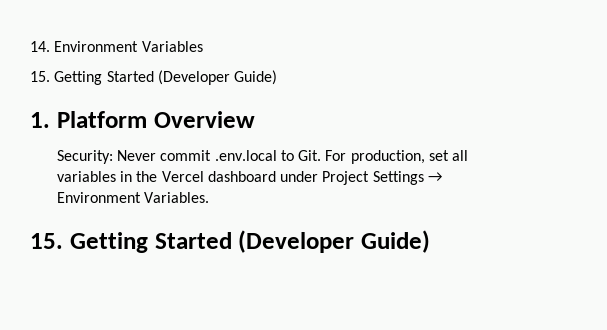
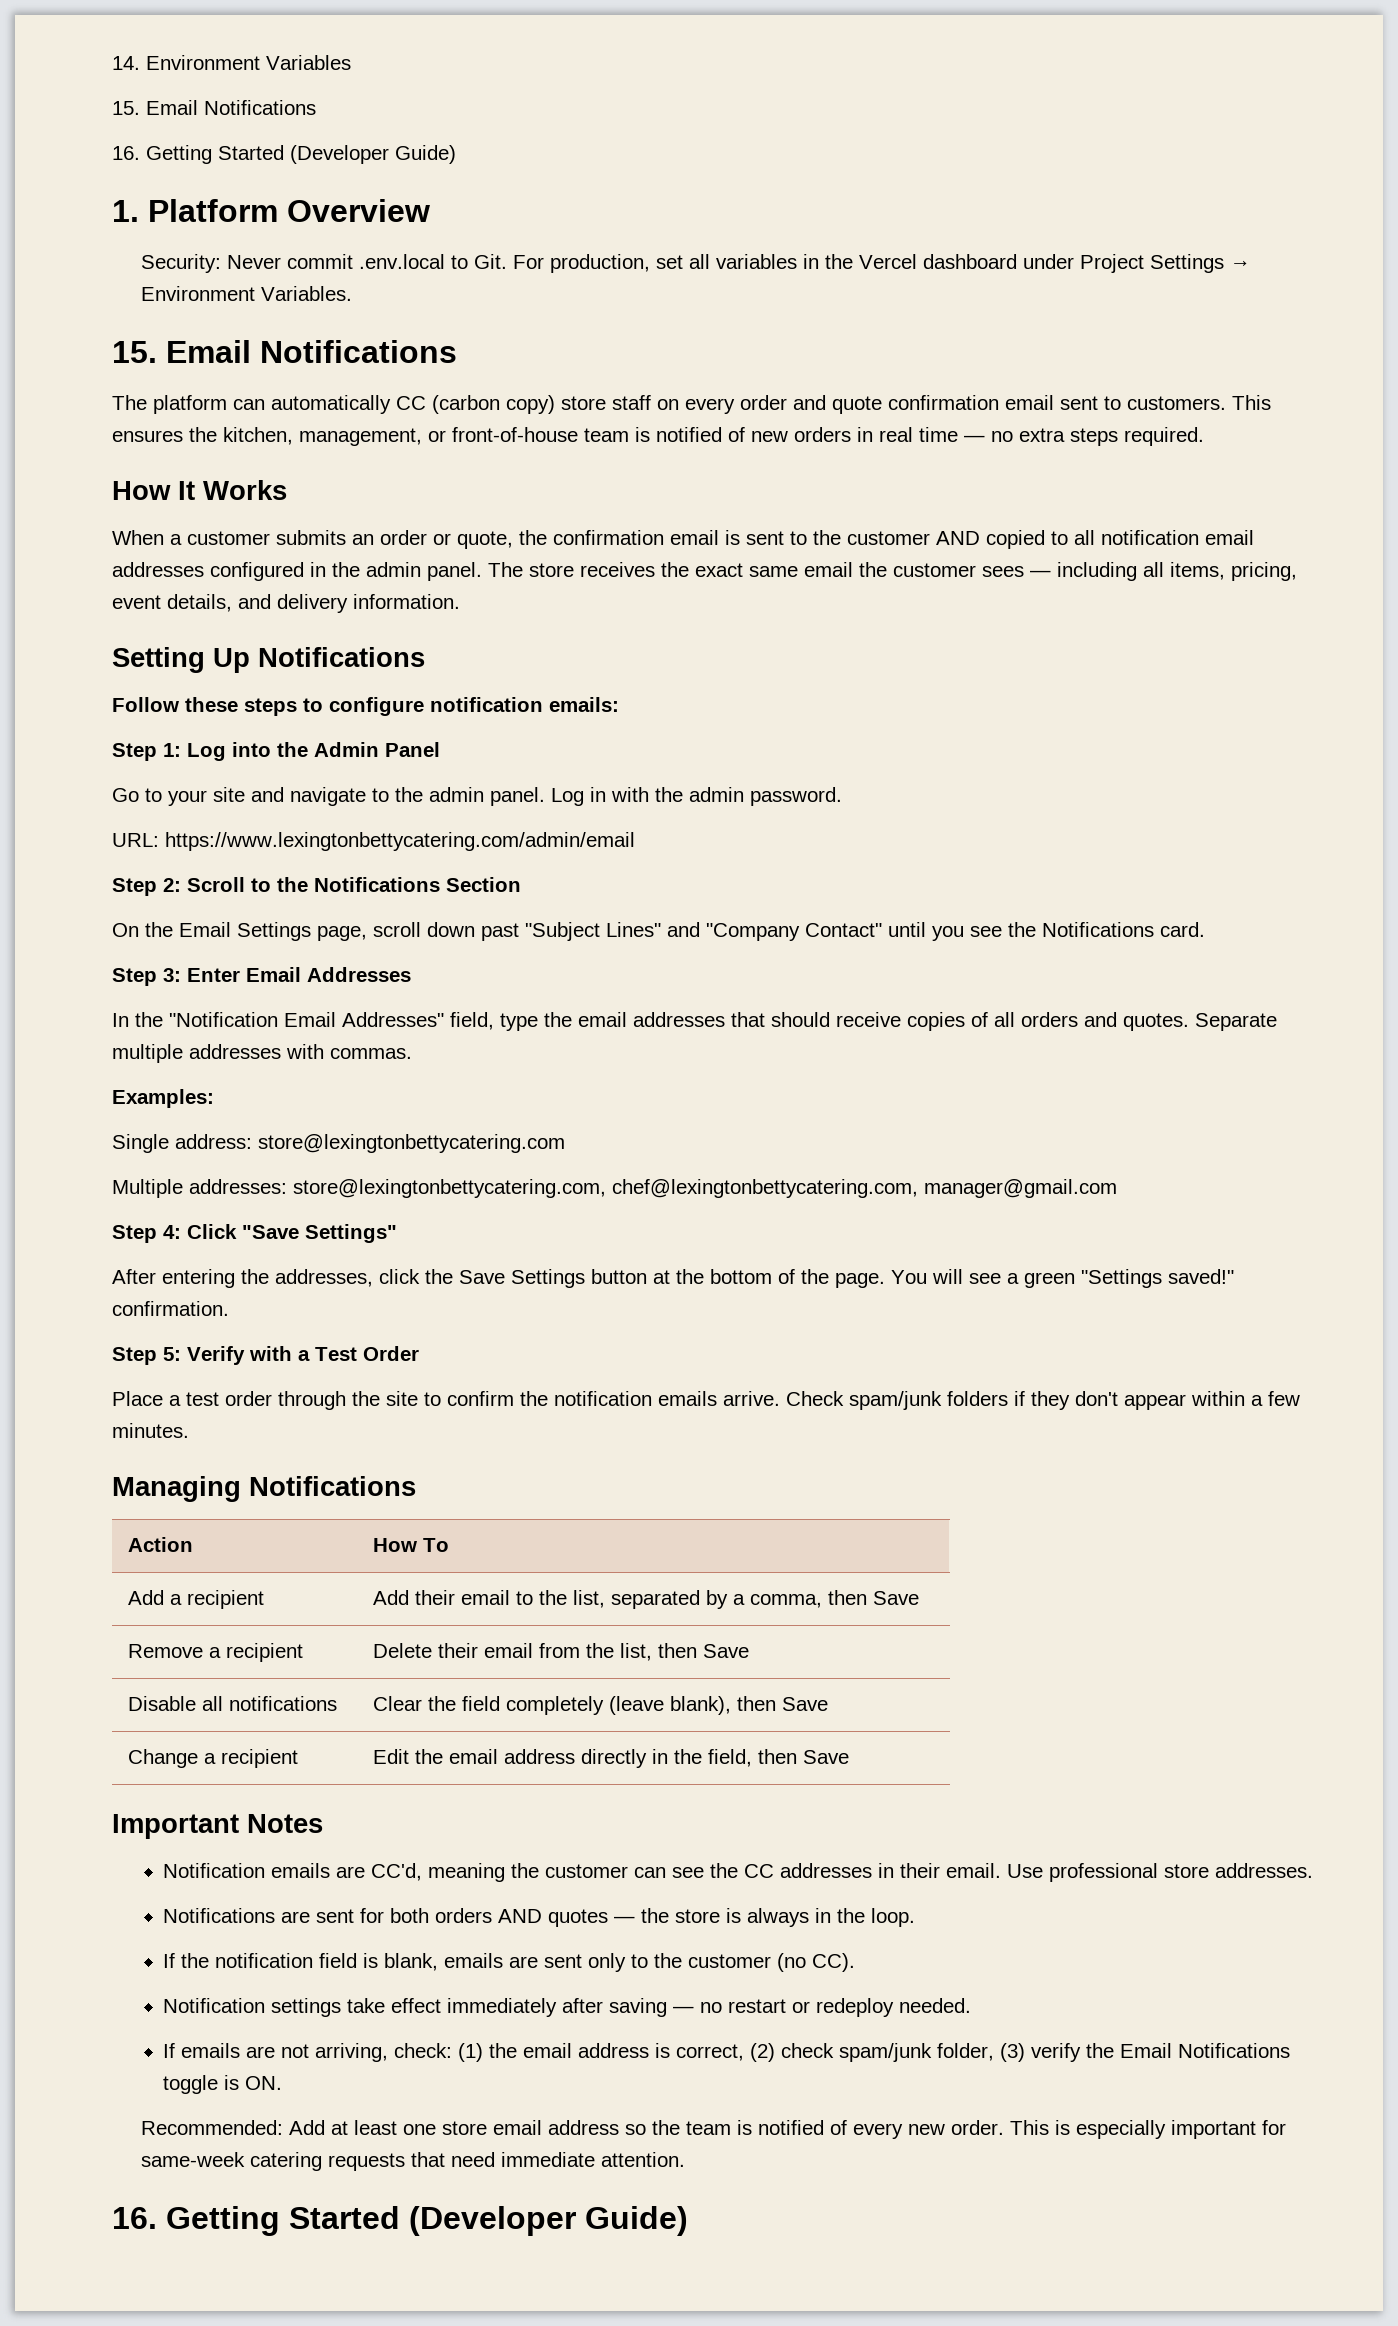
(50, 76) none -> [146,100,316,115] [112,146,140,160] Email Notifications // 16.
(63, 241) none -> [166,340,457,363] [112,395,1271,414] [112,427,1204,446] [112,480,287,500] [112,530,1254,549] [112,562,1297,581] [112,594,460,613] [112,647,425,673] [112,697,619,716] [112,742,440,761] [112,787,842,806] [112,832,635,851] [112,877,521,896] [112,922,1205,941] [112,967,411,986] [112,1012,1277,1031] [112,1044,412,1063] [112,1089,214,1108] [112,1134,565,1153] [112,1179,1117,1198] [112,1224,397,1243] [112,1269,1234,1288] [112,1301,229,1316] [112,1346,419,1365] [112,1391,1300,1410] [112,1423,189,1438] [112,1476,416,1502] [128,1537,194,1552] [373,1538,450,1552] [128,1590,265,1609] [373,1590,920,1609] [128,1643,304,1662] [373,1643,750,1661] [128,1696,338,1711] [373,1696,829,1715] [128,1749,299,1768] [373,1749,850,1768] [112,1814,323,1839] [163,1863,1314,1882] [163,1908,916,1927] [163,1953,856,1972] [163,1998,972,2017] [163,2043,1291,2062] [163,2075,283,2094] [140,2120,1286,2139] [140,2152,685,2171] [112,2207,157,2229] Email Notifications // The platform can automatically CC (carbon copy) store staff on every order and quote confirmation email sent to customers. This ensures the kitchen, management, or front-of-house team is notified of new orders in real time — no extra steps required. // How It Works // When a customer submits an order or quote, the confirmation email is sent to the customer AND copied to all notification email addresses configured in the admin panel. The store receives the exact same email the customer sees — including all items, pricing, event details, and delivery information. // Setting Up Notifications // Follow these steps to configure notification emails: // Step 1: Log into the Admin Panel // Go to your site and navigate to the admin panel. Log in with the admin password. // URL: https://www.lexingtonbettycatering.com/admin/email // Step 2: Scroll to the Notifications Section // On the Email Settings page, scroll down past "Subject Lines" and "Company Contact" until you see the Notifications card. // Step 3: Enter Email Addresses // In the "Notification Email Addresses" field, type the email addresses that should receive copies of all orders and quotes. Separate multiple addresses with commas. // Examples: // Single address: store@lexingtonbettycatering.com // Multiple addresses: store@lexingtonbettycatering.com, chef@lexingtonbettycatering.com, manager@gmail.com // Step 4: Click "Save Settings" // After entering the addresses, click the Save Settings button at the bottom of the page. You will see a green "Settings saved!" confirmation. // Step 5: Verify with a Test Order // Place a test order through the site to confirm the notification emails arrive. Check spam/junk folders if they don't appear within a few minutes. // Managing Notifications // Action | How To // Add a recipient | Add their email to the list, separated by a comma, then Save // Remove a recipient | Delete their email from the list, then Save // Disable all notifications | Clear the field completely (leave blank), then Save // Change a recipient | Edit the email address directly in the field, then Save // Important Notes // Notification emails are CC'd, meaning the customer can see the CC addresses in their email. Use professional store addresses. // Notifications are sent for both orders AND quotes — the store is always in the loop. // If the notification field is blank, emails are sent only to the customer (no CC). // Notification settings take effect immediately after saving — no restart or redeploy needed. // If emails are not arriving, check: (1) the email address is correct, (2) check spam/junk folder, (3) verify the Email Notifications toggle is ON. // Recommended: Add at least one store email address so the team is notified of every new order. This is especially important for same-week catering requests that need immediate attention. // 16.

